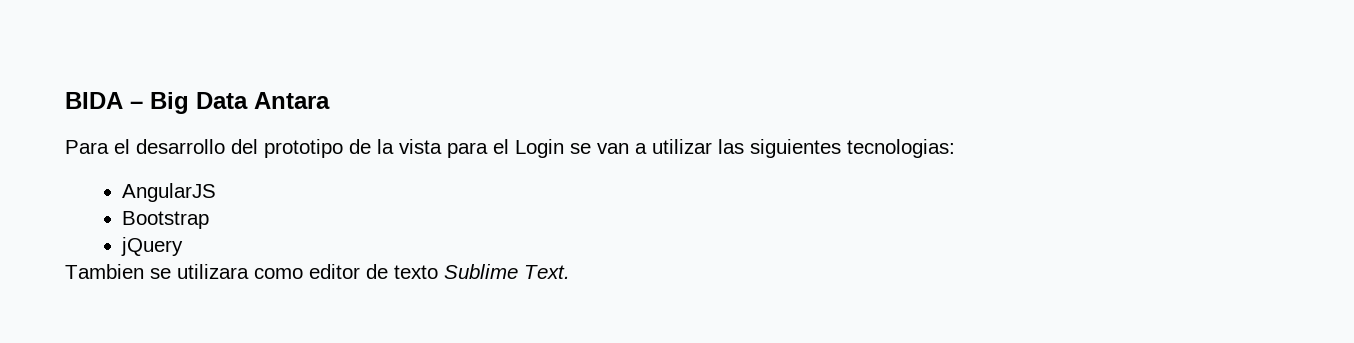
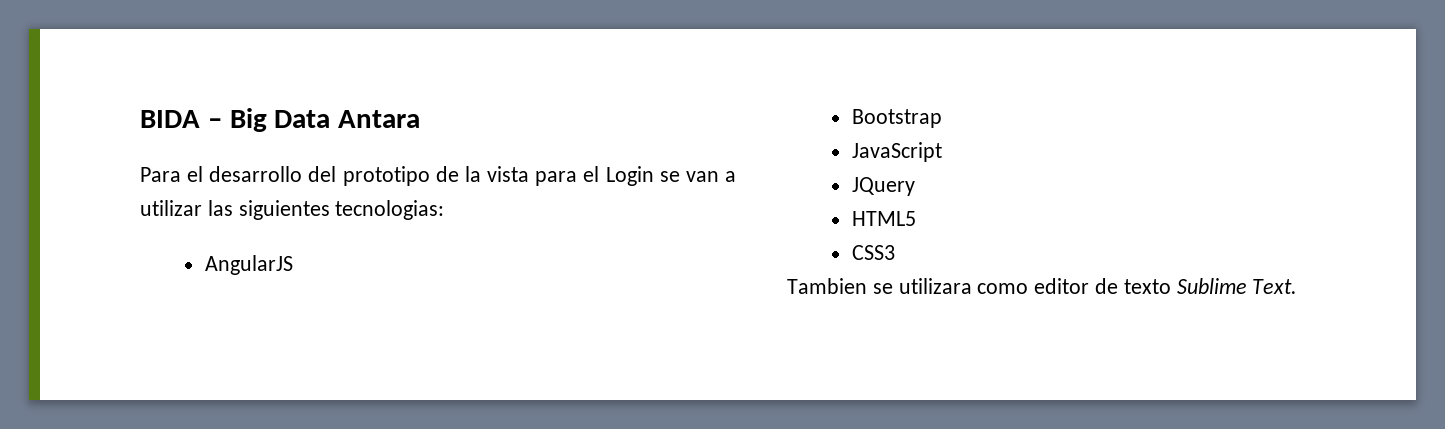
[121,237,184,256] jQuery -> [851,142,942,162] [851,177,915,196] [851,211,916,226] [851,245,895,260] JavaScript // JQuery // HTML5 // CSS3

